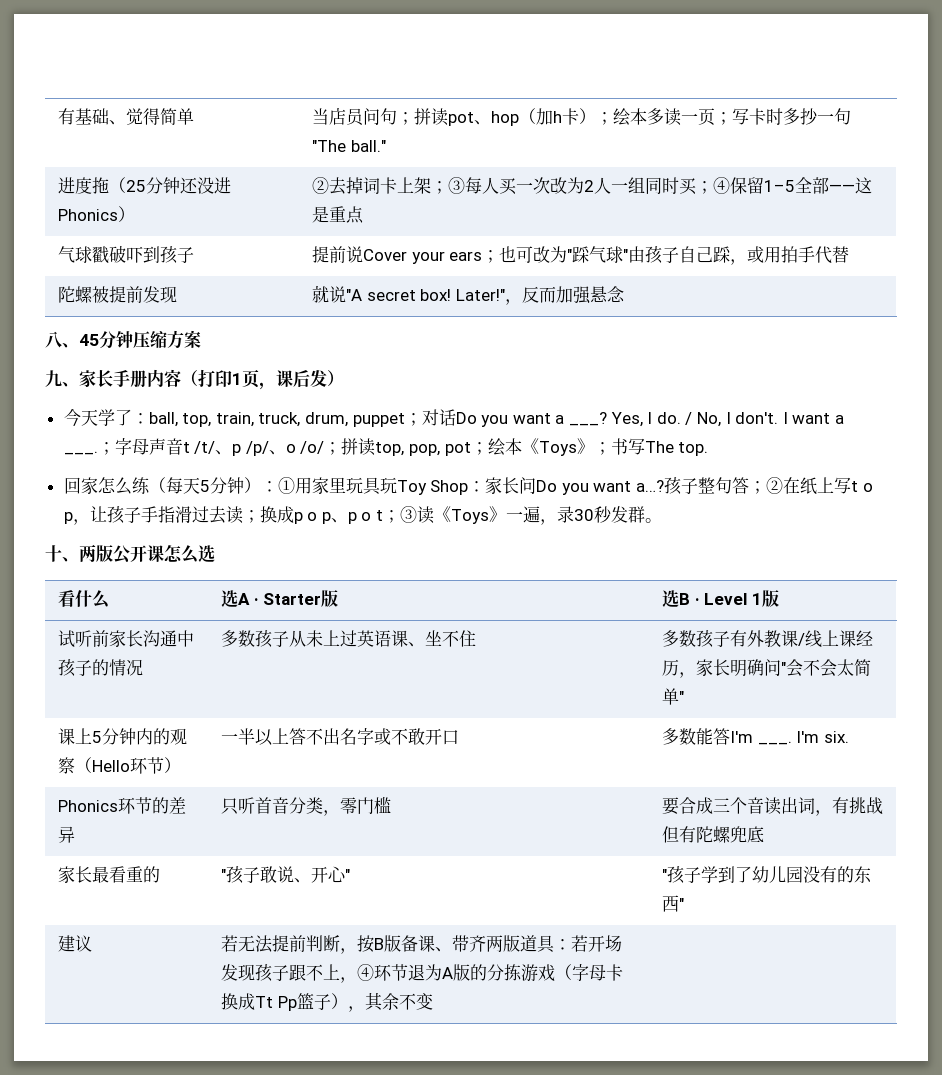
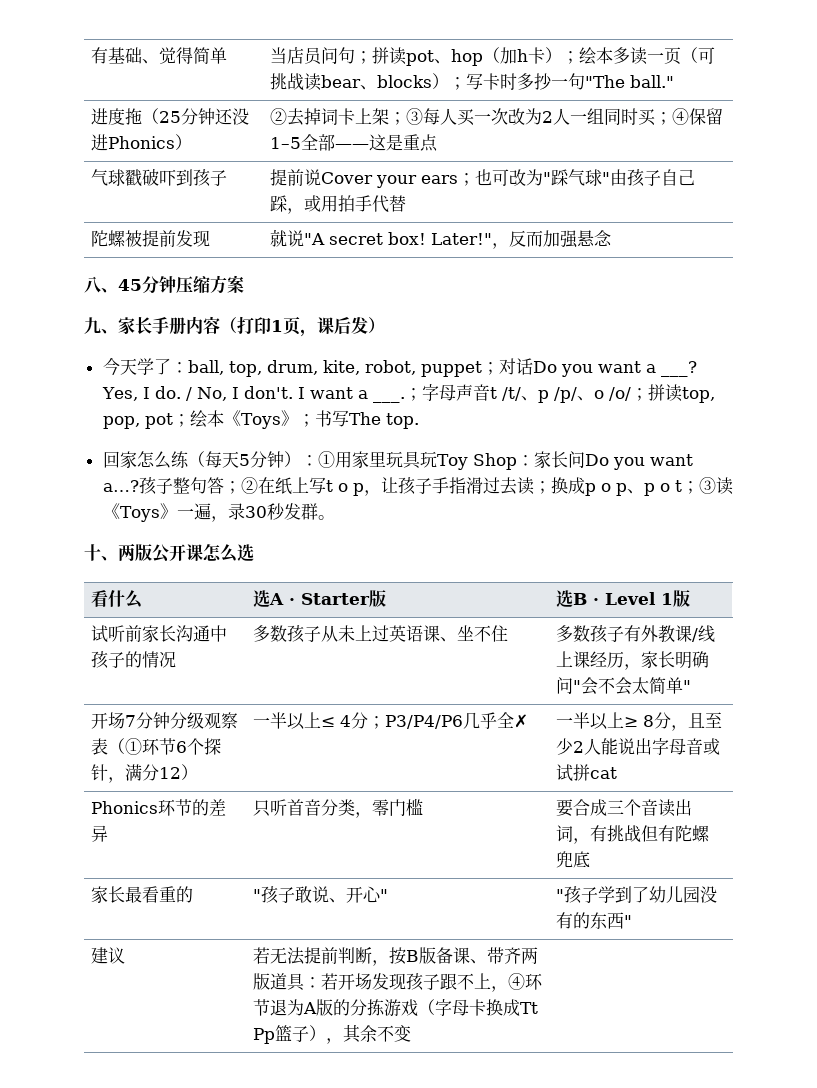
(715, 117) none -> [681,47,716,64] [270,73,450,91] （可挑战读bear、blocks）
[215,412,349,427] train, truck, drum, -> [266,360,416,375] drum, kite, robot,
[57,728,187,745] [57,757,181,774] [220,728,459,746] [661,728,849,745] 课上5分钟内的观察（Hello环节） | 一半以上答不出名字或不敢开口 | 多数能答I'm ___. I'm six. -> [91,712,239,729] [91,738,222,755] [91,764,199,783] [253,712,529,730] [556,712,723,731] [556,738,721,755] [556,764,618,782] 开场7分钟分级观察表（①环节6个探针，满分12） | 一半以上≤ 4分；P3/P4/P6几乎全✗ | 一半以上≥ 8分，且至少2人能说出字母音或试拼cat

